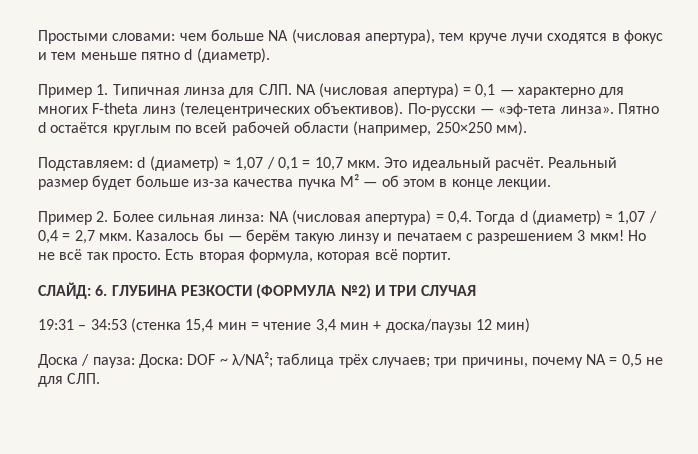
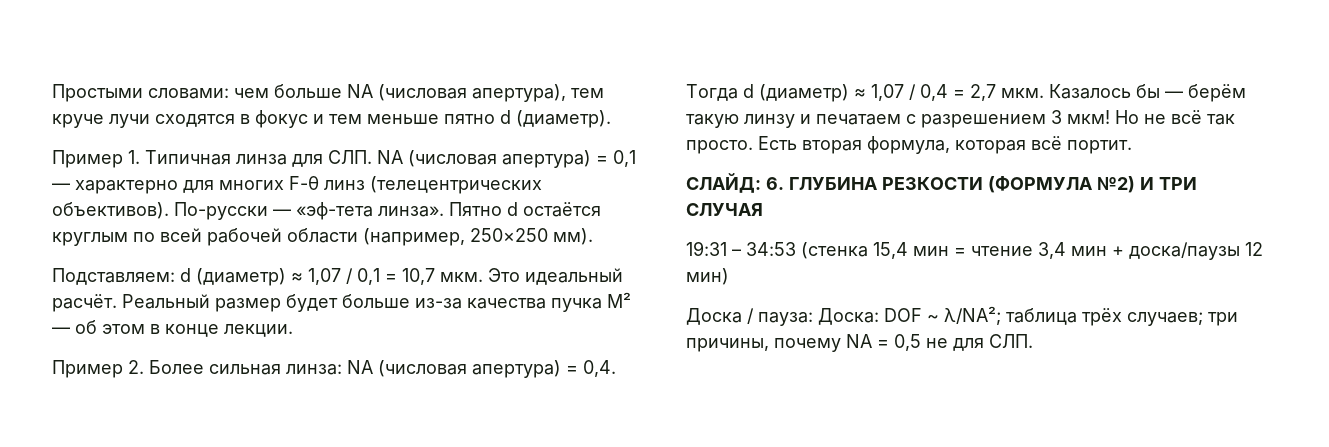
[92,103,139,114] F-theta -> [289,176,319,190] F-θ

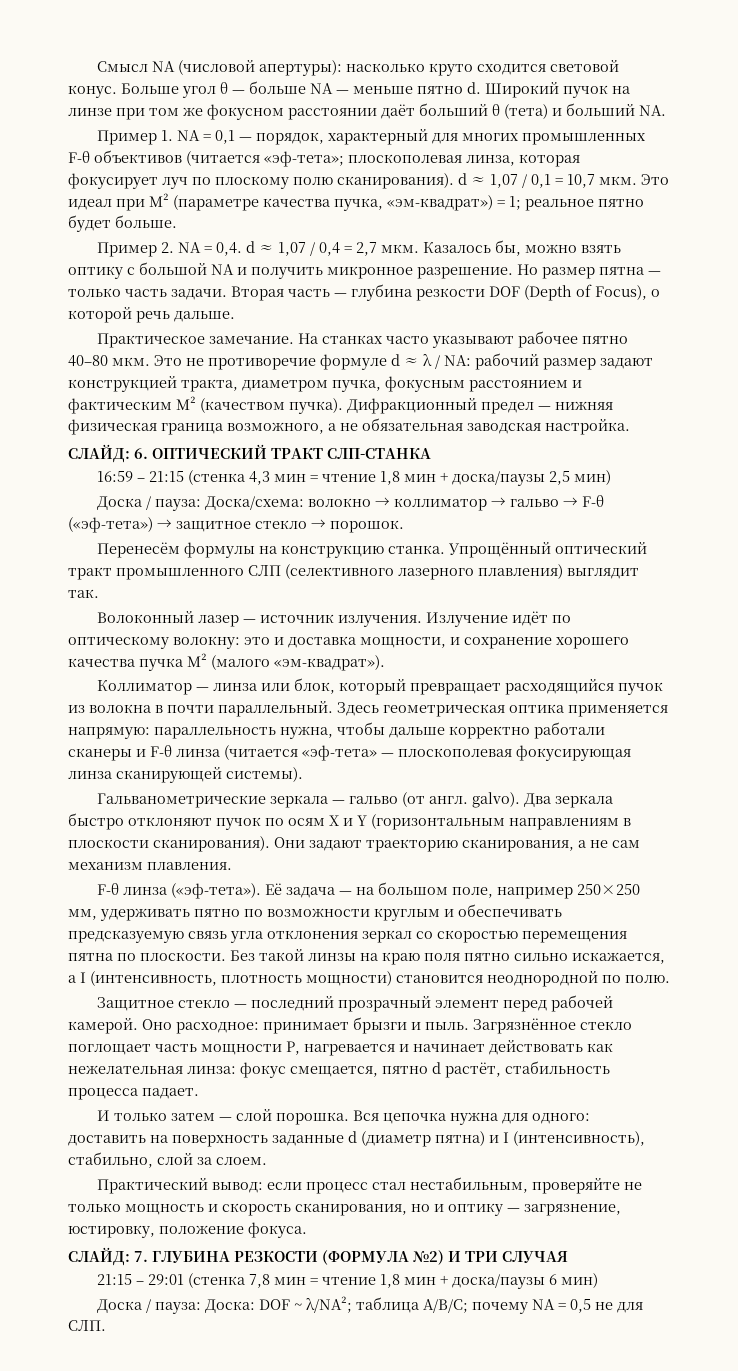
[52,84,604,102] [52,110,611,128] [52,150,636,168] [52,176,542,194] [52,202,601,220] [52,228,593,246] [52,268,286,286] Простыми словами: чем больше NA (числовая апертура), тем круче лучи сходятся в фокус и тем меньше пятно d (диаметр). // Пример 1. Типичная линза для СЛП. NA (числовая апертура) = 0,1 — характерно для многих F-θ линз (телецентрических объективов). По-русски — «эф-тета линза». Пятно d остаётся круглым по всей рабочей области (например, 250×250 мм). // Подставляем: d (диаметр) -> [96,60,619,76] [68,81,630,98] [68,103,666,120] [96,129,646,145] [68,150,580,167] [68,173,467,189] Смысл NA (числовой апертуры): насколько круто сходится световой конус. Больше угол θ — больше NA — меньше пятно d. Широкий пучок на линзе при том же фокусном расстоянии даёт больший θ (тета) и больший NA. // Пример 1. NA = 0,1 — порядок, характерный для многих промышленных F-θ объективов (читается «эф-тета»; плоскополевая линза, которая фокусирует луч по плоскому полю сканирования). d
[525,268,623,285] [52,292,631,312] [52,320,293,337] [52,360,616,378] [686,84,849,102] идеальный расчёт. Реальный размер будет больше из-за качества пучка M² — об этом в конце лекции. // Пример 2. Более сильная линза: NA (числовая апертура) = 0,4. Тогда d (диаметр) -> [68,193,644,211] [68,215,177,232] [96,241,255,257] идеал при M² (параметре качества пучка, «эм-квадрат») = 1; реальное пятно будет больше. // Пример 2. NA = 0,4. d
[1136,84,1246,102] [686,110,1235,128] [686,136,1132,154] [686,173,784,193] бы — берём такую линзу и печатаем с разрешением 3 мкм! Но не всё так просто. Есть вторая формула, которая всё портит. // СЛАЙД: 6. -> [494,240,621,256] [68,262,661,279] [68,284,660,301] [68,307,235,323] [96,331,628,348] [68,353,653,370] [68,376,582,392] [68,396,613,414] [68,418,630,435] [68,444,431,463] [96,470,611,486] [96,495,604,511] [68,517,404,533] [96,542,647,558] [68,564,639,580] [68,589,99,598] [96,611,571,627] [68,636,629,649] [68,653,385,671] [96,678,663,695] [68,701,668,717] [68,722,605,739] [68,745,631,761] [68,767,303,783] [96,792,613,808] [68,813,631,830] [68,836,640,852] [68,862,232,870] [96,882,640,899] [68,904,562,921] [68,930,627,943] [68,949,665,965] [68,971,670,987] [96,995,613,1012] [68,1017,632,1034] [68,1040,613,1056] [68,1061,610,1078] [68,1088,199,1100] [96,1109,590,1125] [68,1131,645,1147] [68,1152,267,1168] [96,1177,642,1194] [68,1203,621,1216] [68,1222,307,1238] [68,1247,148,1266] бы, можно взять оптику с большой NA и получить микронное разрешение. Но размер пятна — только часть задачи. Вторая часть — глубина резкости DOF (Depth of Focus), о которой речь дальше. // Практическое замечание. На станках часто указывают рабочее пятно 40–80 мкм. Это не противоречие формуле d ≈ λ / NA: рабочий размер задают конструкцией тракта, диаметром пучка, фокусным расстоянием и фактическим M² (качеством пучка). Дифракционный предел — нижняя физическая граница возможного, а не обязательная заводская настройка. // СЛАЙД: 6. ОПТИЧЕСКИЙ ТРАКТ СЛП-СТАНКА // 16:59 – 21:15 (стенка 4,3 мин = чтение 1,8 мин + доска/паузы 2,5 мин) // Доска / пауза: Доска/схема: волокно → коллиматор → гальво → F-θ («эф-тета») → защитное стекло → порошок. // Перенесём формулы на конструкцию станка. Упрощённый оптический тракт промышленного СЛП (селективного лазерного плавления) выглядит так. // Волоконный лазер — источник излучения. Излучение идёт по оптическому волокну: это и доставка мощности, и сохранение хорошего качества пучка M² (малого «эм-квадрат»). // Коллиматор — линза или блок, который превращает расходящийся пучок из волокна в почти параллельный. Здесь геометрическая оптика применяется напрямую: параллельность нужна, чтобы дальше корректно работали сканеры и F-θ линза (читается «эф-тета» — плоскополевая фокусирующая линза сканирующей системы). // Гальванометрические зеркала — гальво (от англ. galvo). Два зеркала быстро отклоняют пучок по осям X и Y (горизонтальным направлениям в плоскости сканирования). Они задают траекторию сканирования, а не сам механизм плавления. // F-θ линза («эф-тета»). Её задача — на большом поле, например 250×250 мм, удерживать пятно по возможности круглым и обеспечивать предсказуемую связь угла отклонения зеркал со скоростью перемещения пятна по плоскости. Без такой линзы на краю поля пятно сильно искажается, а I (интенсивность, плотность мощности) становится неоднородной по полю. // Защитное стекло — последний прозрачный элемент перед рабочей камерой. Оно расходное: принимает брызги и пыль. Загрязнённое стекло поглощает часть мощности P, нагревается и начинает действовать как нежелательная линза: фокус смещается, пятно d растёт, стабильность процесса падает. // И только затем — слой порошка. Вся цепочка нужна для одного: доставить на поверхность заданные d (диаметр пятна) и I (интенсивность), стабильно, слой за слоем. // Практический вывод: если процесс стал нестабильным, проверяйте не только мощность и скорость сканирования, но и оптику — загрязнение, юстировку, положение фокуса. // СЛАЙД: 7.
[686,241,1263,260] 19:31 – 34:53 (стенка 15,4 мин = чтение 3,4 мин + доска/паузы 12 -> [96,1273,557,1289] 21:15 – 29:01 (стенка 7,8 мин = чтение 1,8 мин + доска/паузы 6
[1082,308,1238,326] [686,338,769,352] трёх случаев; три причины, -> [422,1299,468,1313] A/B/C;

